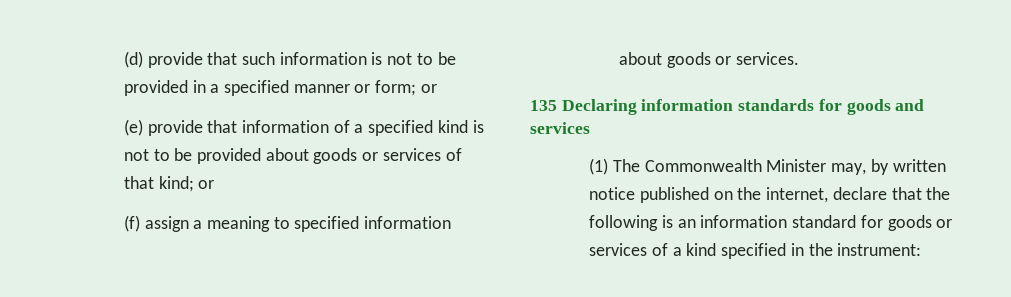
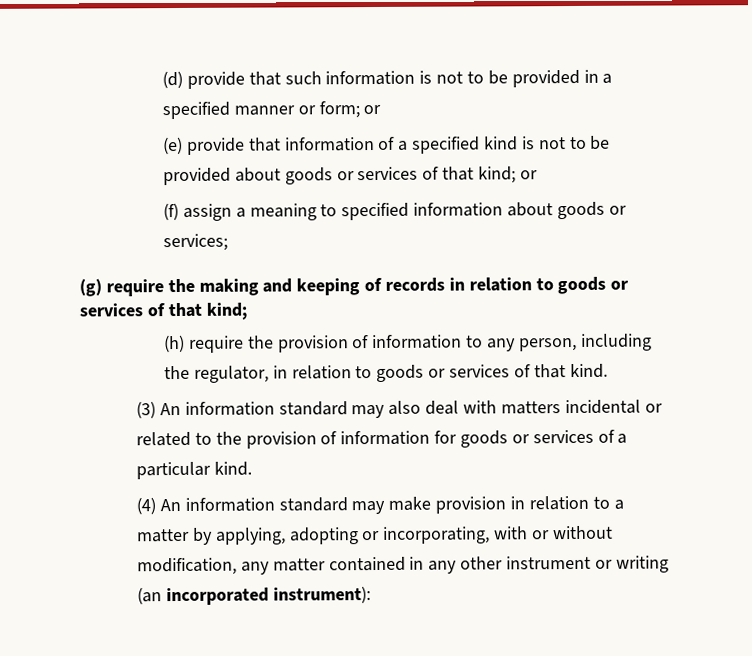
[736,52,800,65] [530,99,925,115] [530,122,590,134] [589,158,946,175] [589,187,951,203] [589,215,857,231] services. // 135 Declaring information standards for goods and services // (1) The Commonwealth Minister may, by written notice published on the internet, declare that the following is an information standard -> [163,233,229,252] [79,276,630,297] [79,302,247,320] [164,333,652,353] [164,363,608,383] [136,399,663,419] [136,430,431,449] services; // (g) require the making and keeping of records in relation to goods or services of that kind; // (h) require the provision of information to any person, including the regulator, in relation to goods or services of that kind. // (3) An information standard may also deal with matters incidental or related to the provision of information
[686,243,922,259] kind specified in the instrument: -> [136,461,252,480] [136,495,624,515] [137,525,613,545] [137,555,669,576] [137,586,371,606] particular kind. // (4) An information standard may make provision in relation to a matter by applying, adopting or incorporating, with or without modification, any matter contained in any other instrument or writing (an incorporated instrument):

